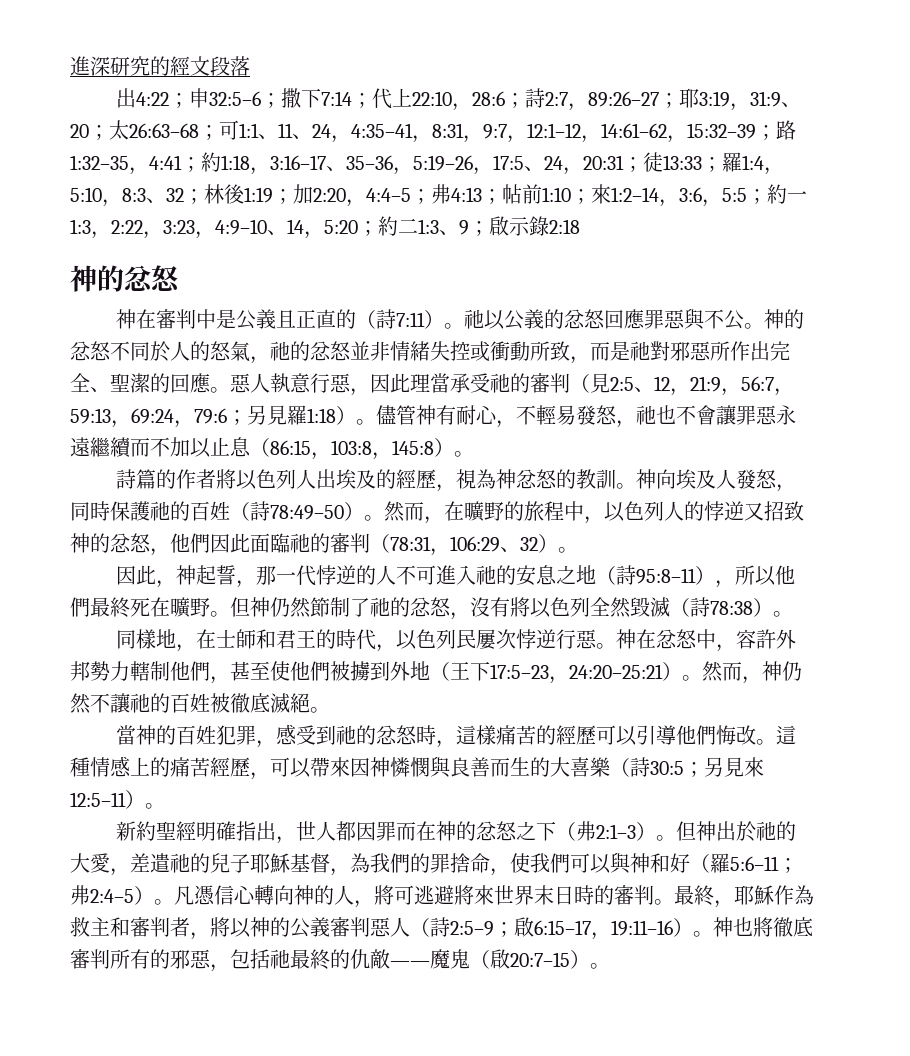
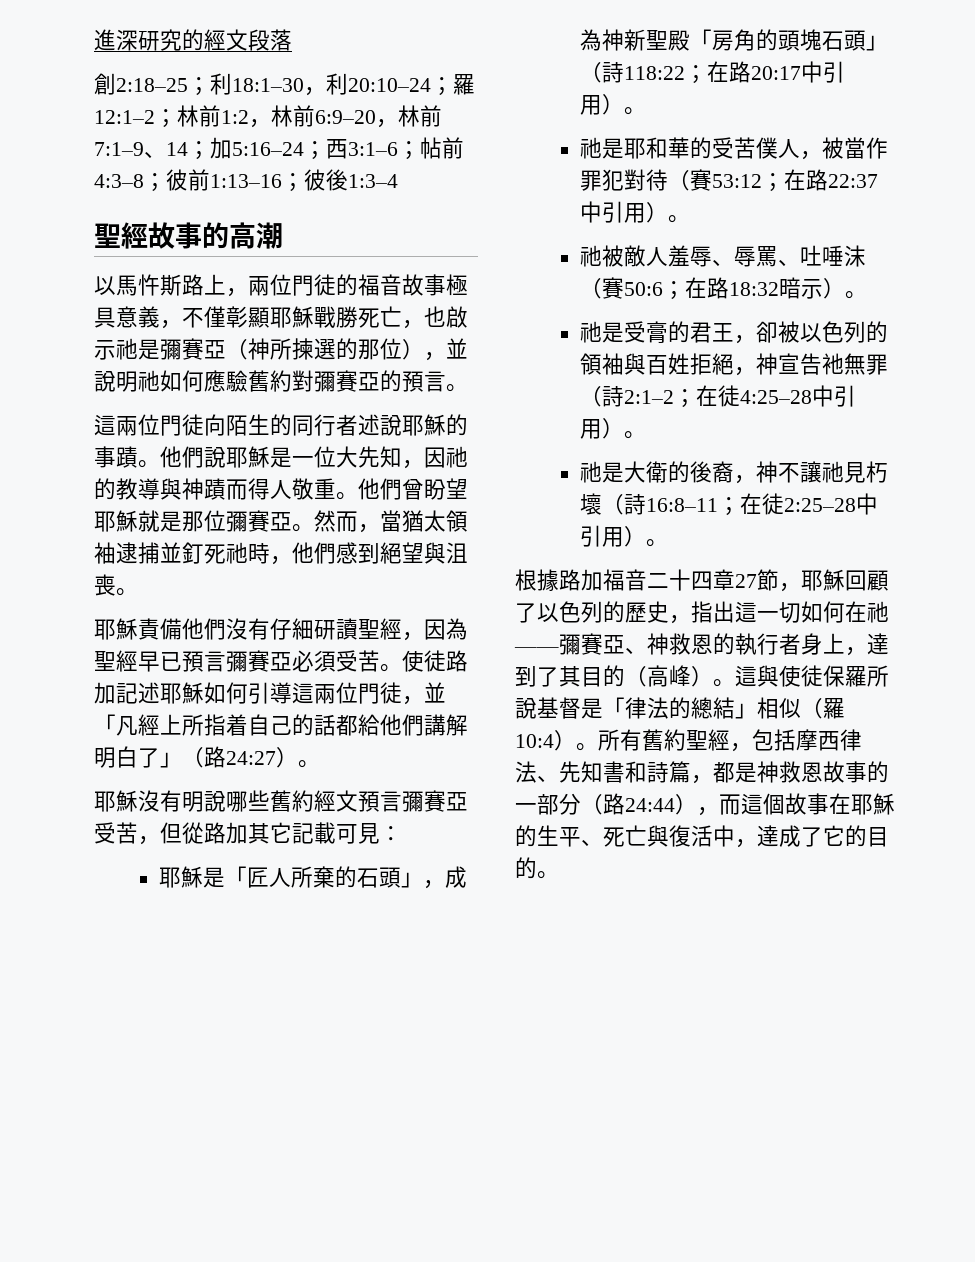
[116,88,802,111] [70,120,796,143] [70,152,784,175] [70,184,807,207] [70,216,580,239] [70,265,180,292] [116,308,805,330] [70,341,790,364] [70,373,794,396] [70,405,796,428] [70,437,474,460] [116,469,797,492] [70,501,804,524] [70,533,578,556] [116,565,796,588] [70,597,793,620] [116,629,797,652] [70,661,802,684] [70,693,330,714] [116,724,797,748] [70,756,764,780] [70,790,165,809] [116,821,797,844] [70,852,798,876] [70,885,814,908] [70,917,813,940] [70,949,590,972] 出4:22；申32:5–6；撒下7:14；代上22:10，28:6；詩2:7，89:26–27；耶3:19，31:9、20；太26:63–68；可1:1、11、24，4:35–41，8:31，9:7，12:1–12，14:61–62，15:32–39；路1:32–35，4:41；約1:18，3:16–17、35–36，5:19–26，17:5、24，20:31；徒13:33；羅1:4，5:10，8:3、32；林後1:19；加2:20，4:4–5；弗4:13；帖前1:10；來1:2–14，3:6，5:5；約一1:3，2:22，3:23，4:9–10、14，5:20；約二1:3、9；啟示錄2:18 // 神的忿怒 // 神在審判中是公義且正直的（詩7:11）。祂以公義的忿怒回應罪惡與不公。神的忿怒不同於人的怒氣，祂的忿怒並非情緒失控或衝動所致，而是祂對邪惡所作出完全、聖潔的回應。惡人執意行惡，因此理當承受祂的審判（見2:5、12，21:9，56:7，59:13，69:24，79:6；另見羅1:18）。儘管神有耐心，不輕易發怒，祂也不會讓罪惡永遠繼續而不加以止息（86:15，103:8，145:8）。 // 詩篇的作者將以色列人出埃及的經歷，視為神忿怒的教訓。神向埃及人發怒，同時保護祂的百姓（詩78:49–50）。然而，在曠野的旅程中，以色列人的悖逆又招致神的忿怒，他們因此面臨祂的審判（78:31，106:29、32）。 // 因此，神起誓，那一代悖逆的人不可進入祂的安息之地（詩95:8–11），所以他們最終死在曠野。但神仍然節制了祂的忿怒，沒有將以色列全然毀滅（詩78:38）。 // 同樣地，在士師和君王的時代，以色列民屢次悖逆行惡。神在忿怒中，容許外邦勢力轄制他們，甚至使他們被擄到外地（王下17:5–23，24:20–25:21）。然而，神仍然不讓祂的百姓被徹底滅絕。 // 當神的百姓犯罪，感受到祂的忿怒時，這樣痛苦的經歷可以引導他們悔改。這種情感上的痛苦經歷，可以帶來因神憐憫與良善而生的大喜樂（詩30:5；另見來12:5–11）。 // 新約聖經明確指出，世人都因罪而在神的忿怒之下（弗2:1–3）。但神出於祂的大愛，差遣祂的兒子耶穌基督，為我們的罪捨命，使我們可以與神和好（羅5:6–11；弗2:4–5）。凡憑信心轉向神的人，將可逃避將來世界末日時的審判。最終，耶穌作為救主和審判者，將以神的公義審判惡人（詩2:5–9；啟6:15–17，19:11–16）。神也將徹底審判所有的邪惡，包括祂最終的仇敵——魔鬼（啟20:7–15） -> [94,73,475,96] [94,105,442,128] [94,137,464,160] [94,169,398,192] [94,222,283,249] [94,274,468,297] [94,306,468,329] [94,338,468,361] [94,370,468,392] [94,414,468,436] [94,446,468,469] [94,478,468,500] [94,510,468,533] [94,542,468,565] [94,574,138,596] [94,618,468,641] [94,650,468,672] [94,682,446,705] [94,714,468,736] [94,746,320,768] [94,790,468,812] [94,822,402,845] [159,866,468,889] [580,29,889,51] [580,61,846,84] [580,94,647,115] [580,137,889,160] [580,169,879,192] [580,201,691,223] [580,245,867,267] [580,277,868,300] [580,321,889,344] [580,353,889,376] [580,385,857,408] [580,418,647,439] [580,461,889,484] [580,493,879,516] [580,525,669,547] [515,569,889,592] [515,601,889,624] [514,633,889,656] [515,665,889,687] [515,697,845,719] [515,729,862,752] [515,761,889,784] [515,793,895,816] [515,825,889,848] [515,857,537,879] 創2:18–25；利18:1–30，利20:10–24；羅12:1–2；林前1:2，林前6:9–20，林前7:1–9、14；加5:16–24；西3:1–6；帖前4:3–8；彼前1:13–16；彼後1:3–4 // 聖經故事的高潮 // 以馬忤斯路上，兩位門徒的福音故事極具意義，不僅彰顯耶穌戰勝死亡，也啟示祂是彌賽亞（神所揀選的那位），並說明祂如何應驗舊約對彌賽亞的預言。 // 這兩位門徒向陌生的同行者述說耶穌的事蹟。他們說耶穌是一位大先知，因祂的教導與神蹟而得人敬重。他們曾盼望耶穌就是那位彌賽亞。然而，當猶太領袖逮捕並釘死祂時，他們感到絕望與沮喪。 // 耶穌責備他們沒有仔細研讀聖經，因為聖經早已預言彌賽亞必須受苦。使徒路加記述耶穌如何引導這兩位門徒，並「凡經上所指着自己的話都給他們講解明白了」（路24:27）。 // 耶穌沒有明說哪些舊約經文預言彌賽亞受苦，但從路加其它記載可見： // 耶穌是「匠人所棄的石頭」，成為神新聖殿「房角的頭塊石頭」（詩118:22；在路20:17中引用）。 // 祂是耶和華的受苦僕人，被當作罪犯對待（賽53:12；在路22:37中引用）。 // 祂被敵人羞辱、辱罵、吐唾沫（賽50:6；在路18:32暗示）。 // 祂是受膏的君王，卻被以色列的領袖與百姓拒絕，神宣告衪無罪（詩2:1–2；在徒4:25–28中引用）。 // 祂是大衛的後裔，神不讓祂見朽壞（詩16:8–11；在徒2:25–28中引用）。 // 根據路加福音二十四章27節，耶穌回顧了以色列的歷史，指出這一切如何在祂——彌賽亞、神救恩的執行者身上，達到了其目的（高峰）。這與使徒保羅所說基督是「律法的總結」相似（羅10:4）。所有舊約聖經，包括摩西律法、先知書和詩篇，都是神救恩故事的一部分（路24:44），而這個故事在耶穌的生平、死亡與復活中，達成了它的目的

